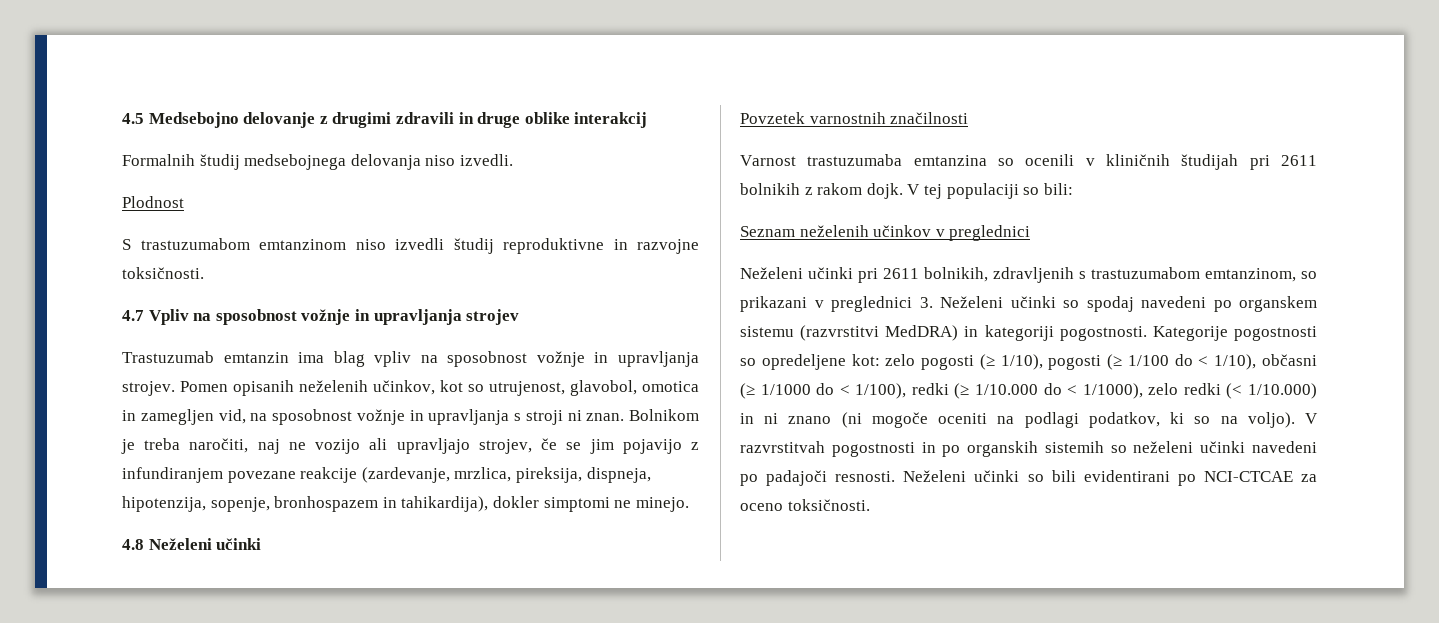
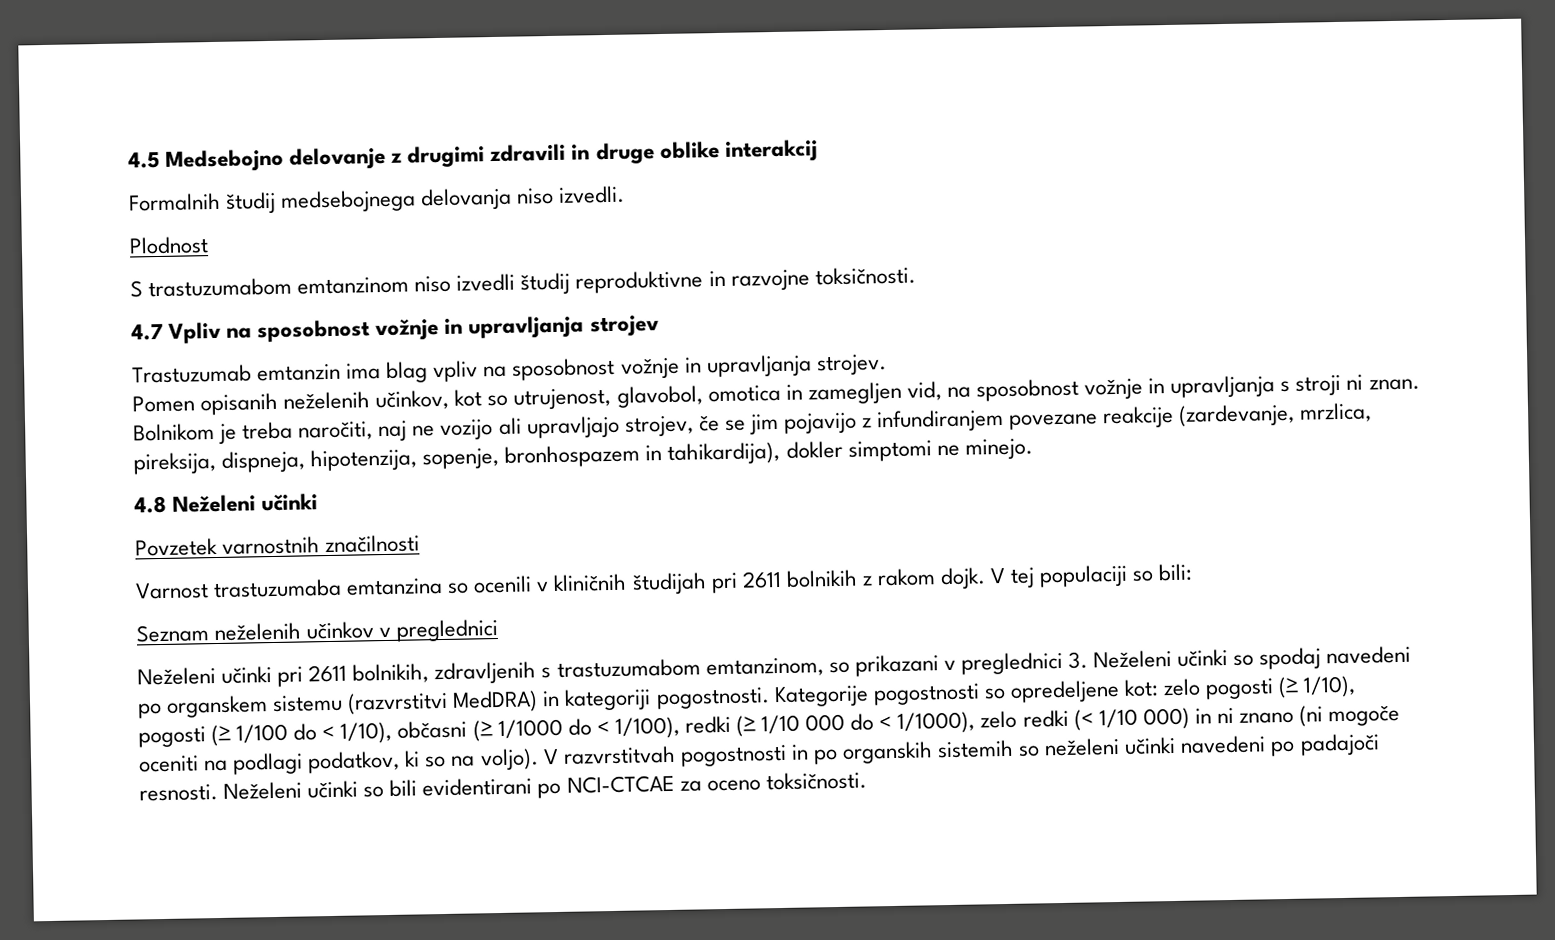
(175, 388) none -> (887, 365) //
[975,384,1038,395] 1/10.000 -> [761,713,846,735] 1/10 000
[1248,383,1317,399] 1/10.000) -> [1098,707,1190,730] 1/10 000)

